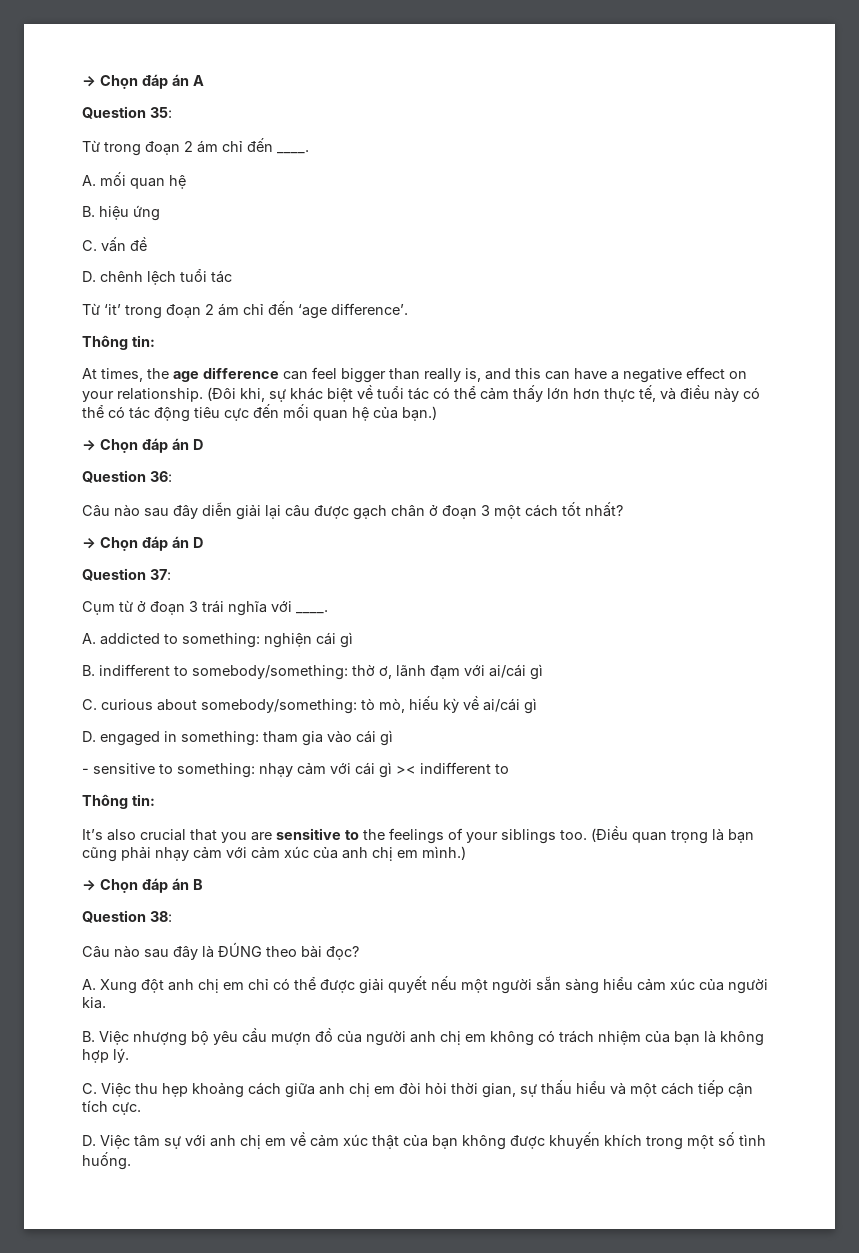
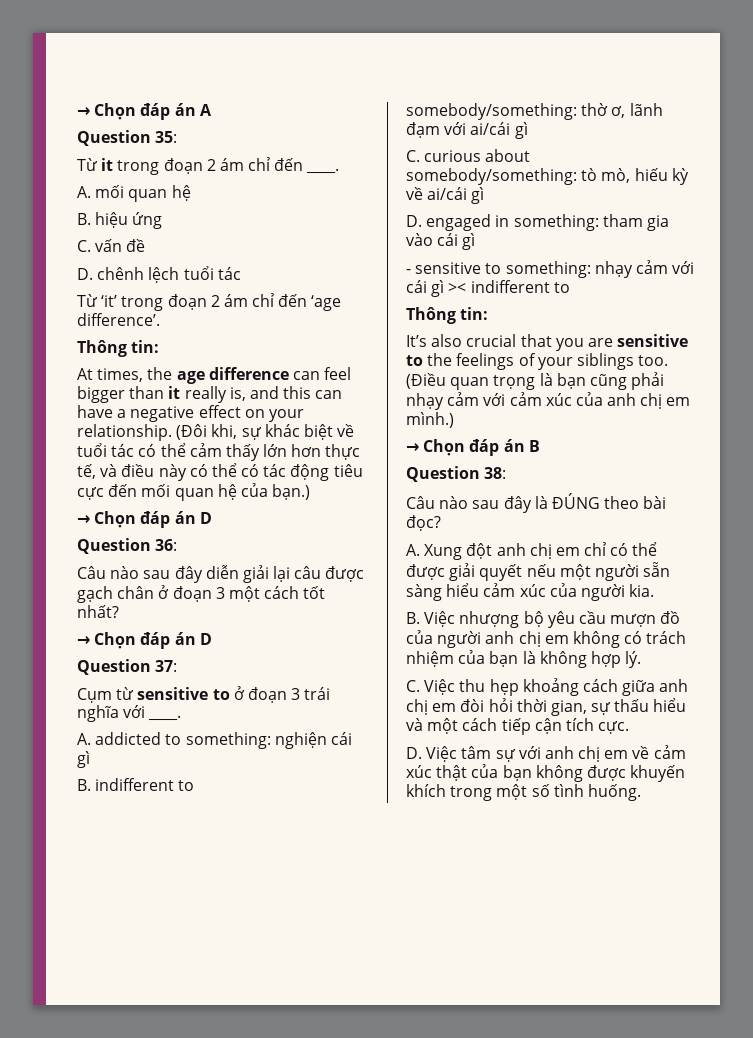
(100, 146) none -> [101,158,114,171] it
(420, 374) none -> [168,386,181,399] it
(133, 606) none -> [137,687,230,700] sensitive to

